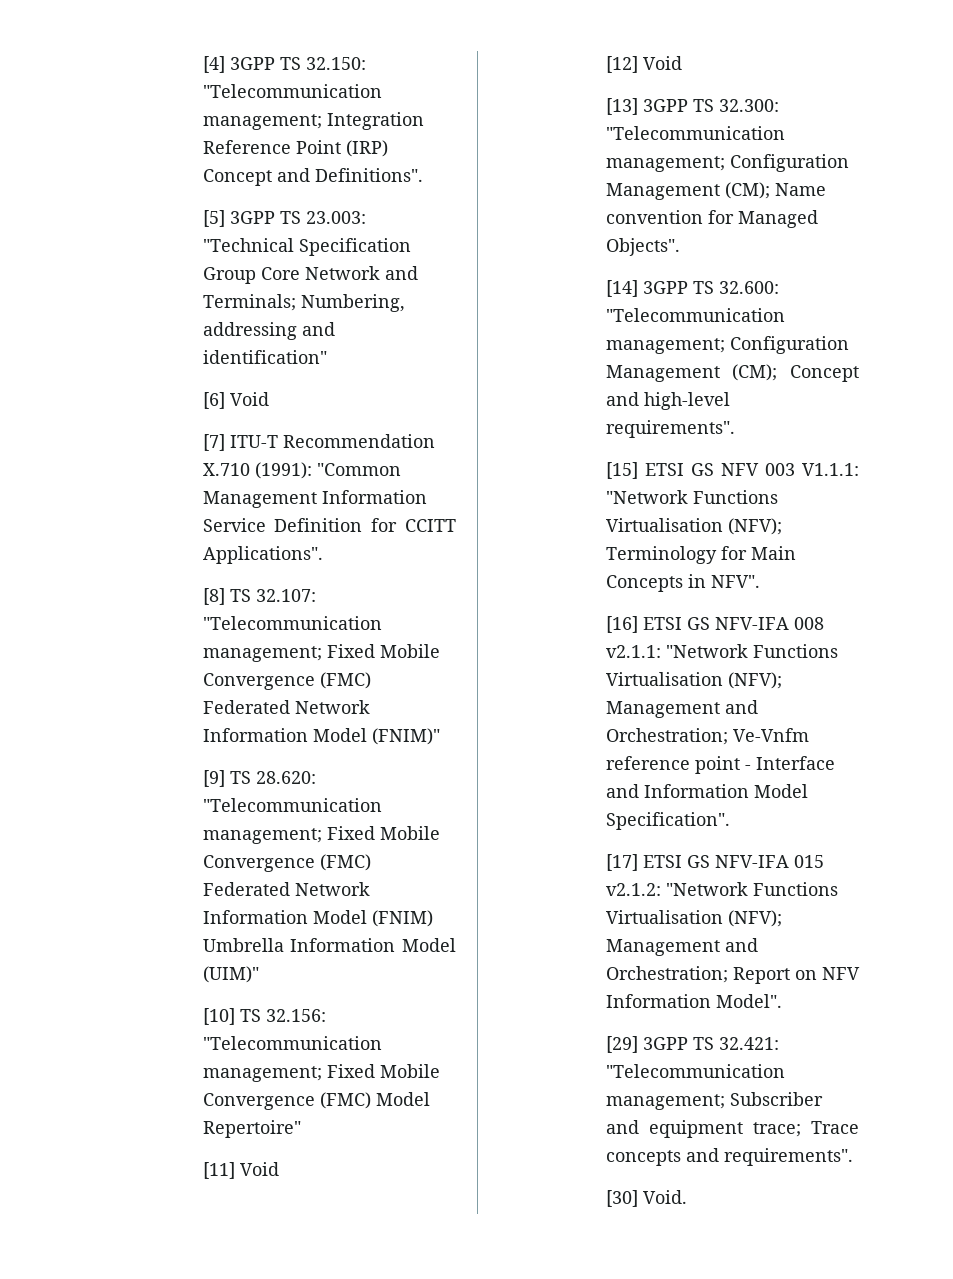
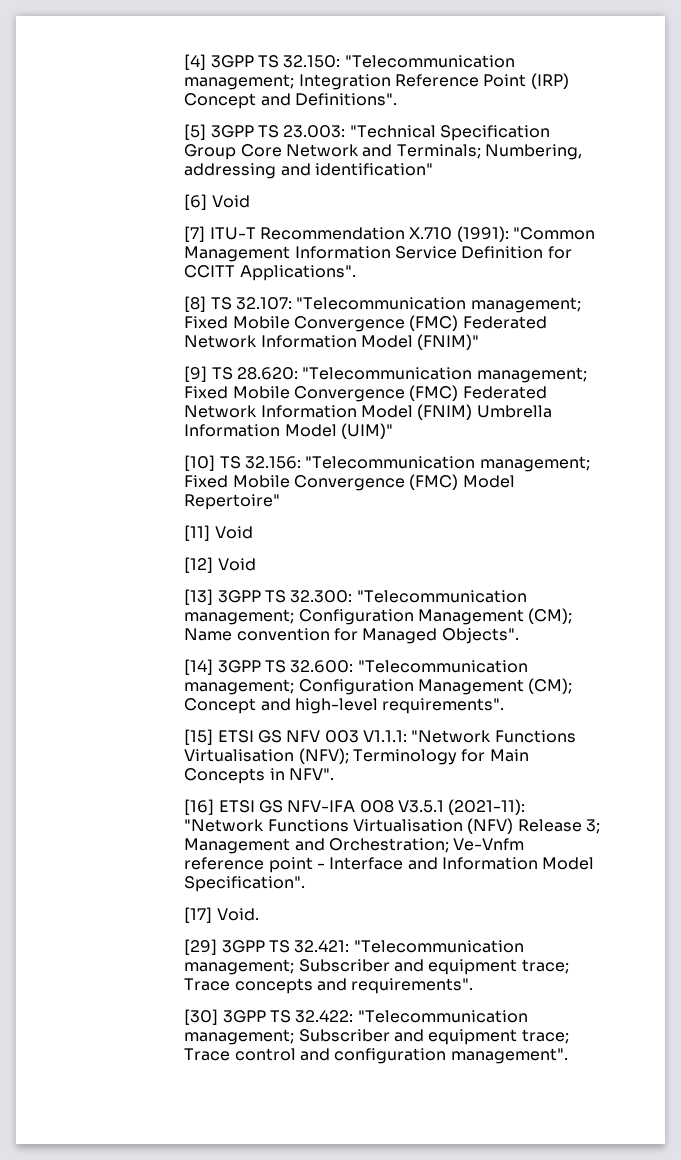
[605,644,838,658] [605,672,782,689] v2.1.1: "Network Functions Virtualisation (NFV); -> [397,799,526,815] [184,818,600,834] V3.5.1 (2021-11): "Network Functions Virtualisation (NFV) Release 3;
[642,855,824,868] [605,882,838,896] [605,910,782,927] [605,938,758,956] [605,966,860,984] [605,994,782,1008] ETSI GS NFV-IFA 015 v2.1.2: "Network Functions Virtualisation (NFV); Management and Orchestration; Report on NFV Information Model". -> [216,908,259,921] Void.
[642,1190,687,1204] Void. -> [222,1010,528,1023] [184,1029,569,1045] [184,1048,568,1064] 3GPP TS 32.422: "Telecommunication management; Subscriber and equipment trace; Trace control and configuration management".

